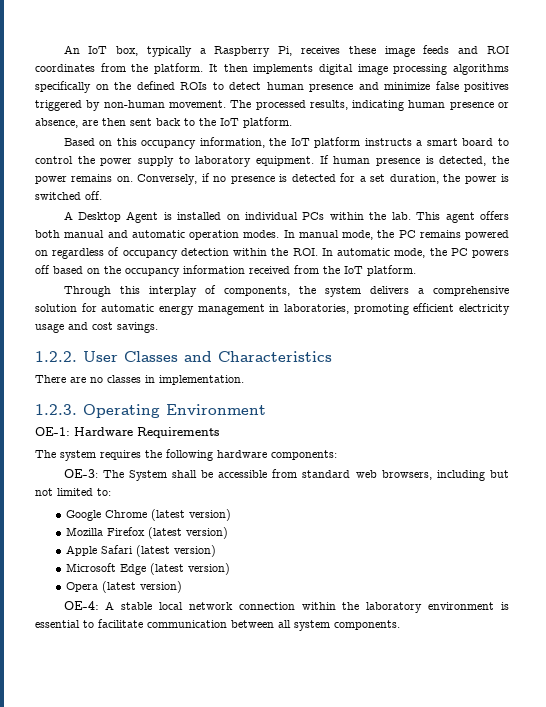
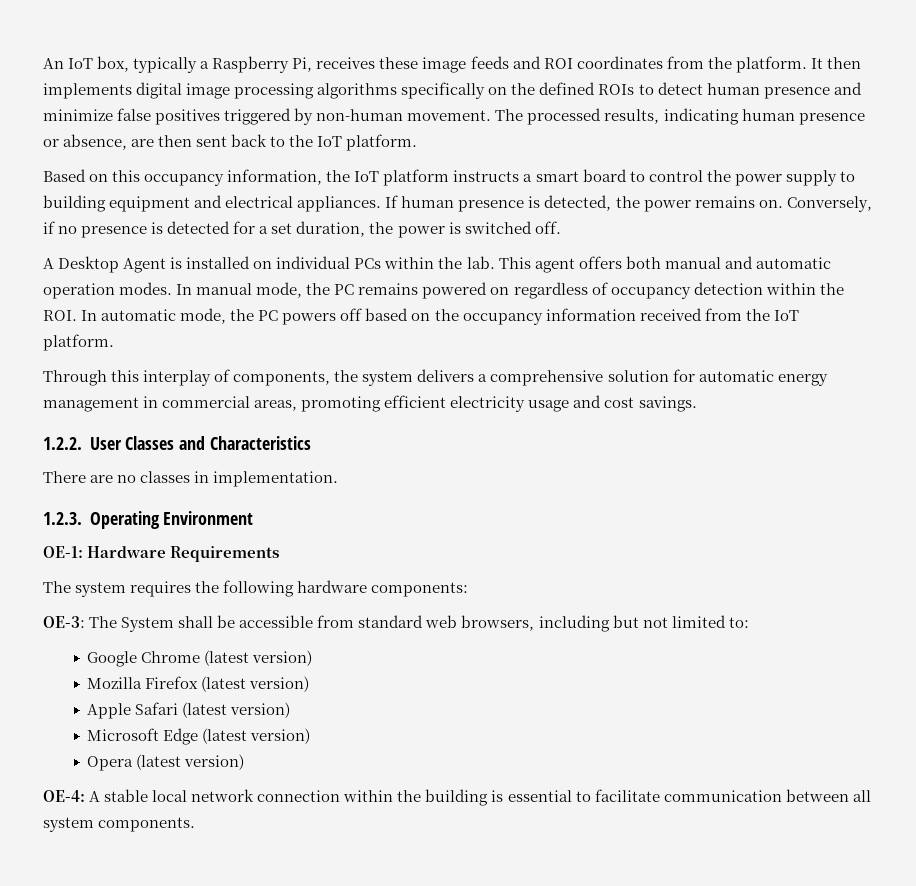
[195,156,314,167] laboratory equipment. -> [43,195,382,212] building equipment and electrical appliances.
[284,304,349,314] laboratories, -> [162,396,298,411] commercial areas,
[366,602,495,613] laboratory environment -> [425,789,489,806] building

